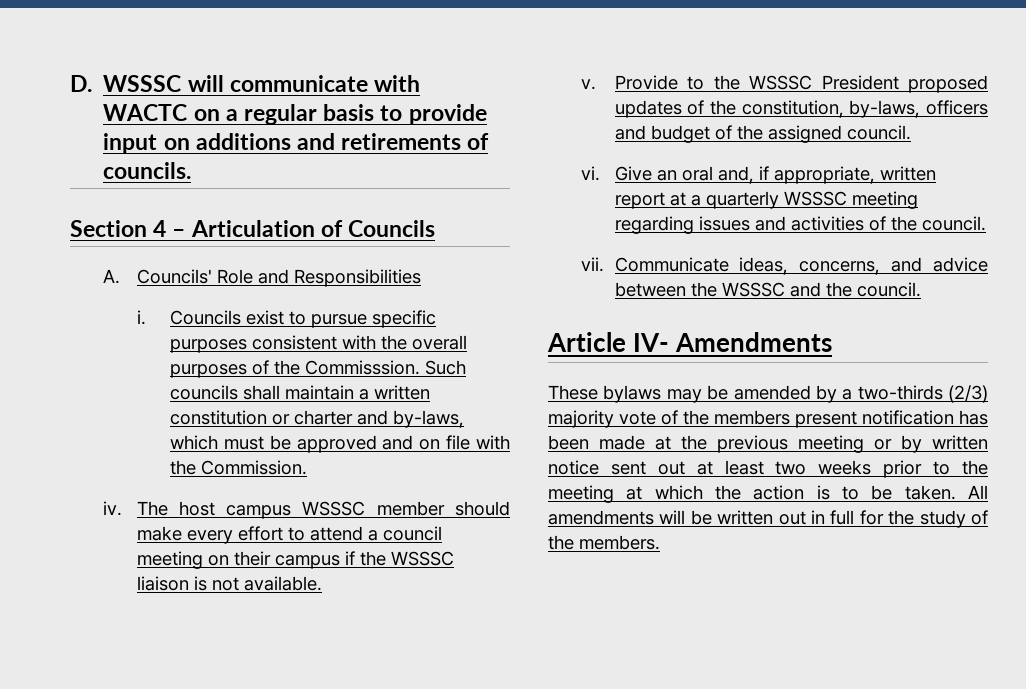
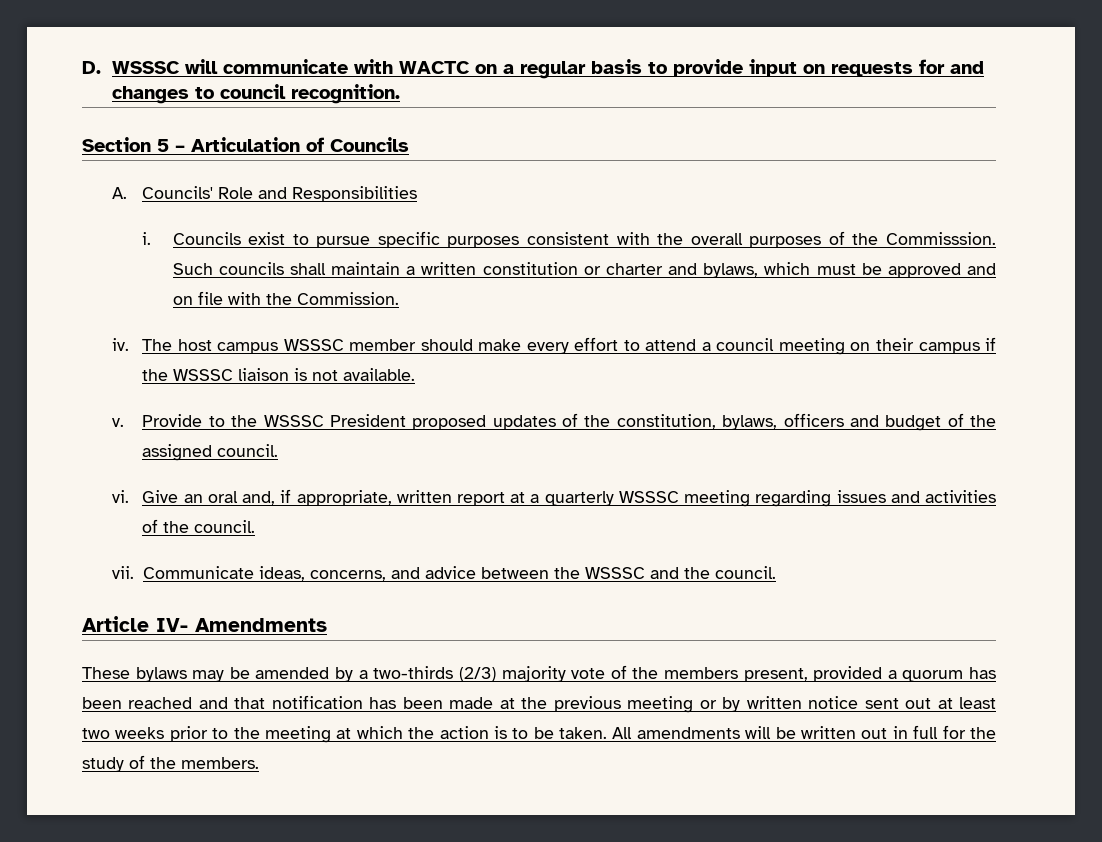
[195,133,490,150] [103,162,192,179] additions and retirements of councils. -> [831,59,985,77] [112,84,401,104] requests for and changes to council recognition.
[153,220,167,237] 4 -> [157,139,169,152] 5
[392,410,464,428] by-laws, -> [703,263,759,278] bylaws,
[849,100,921,118] by-laws, -> [722,415,778,430] bylaws,
[795,411,857,428] present -> [743,666,996,682] [82,697,266,709] present, provided a quorum has been reached and that

